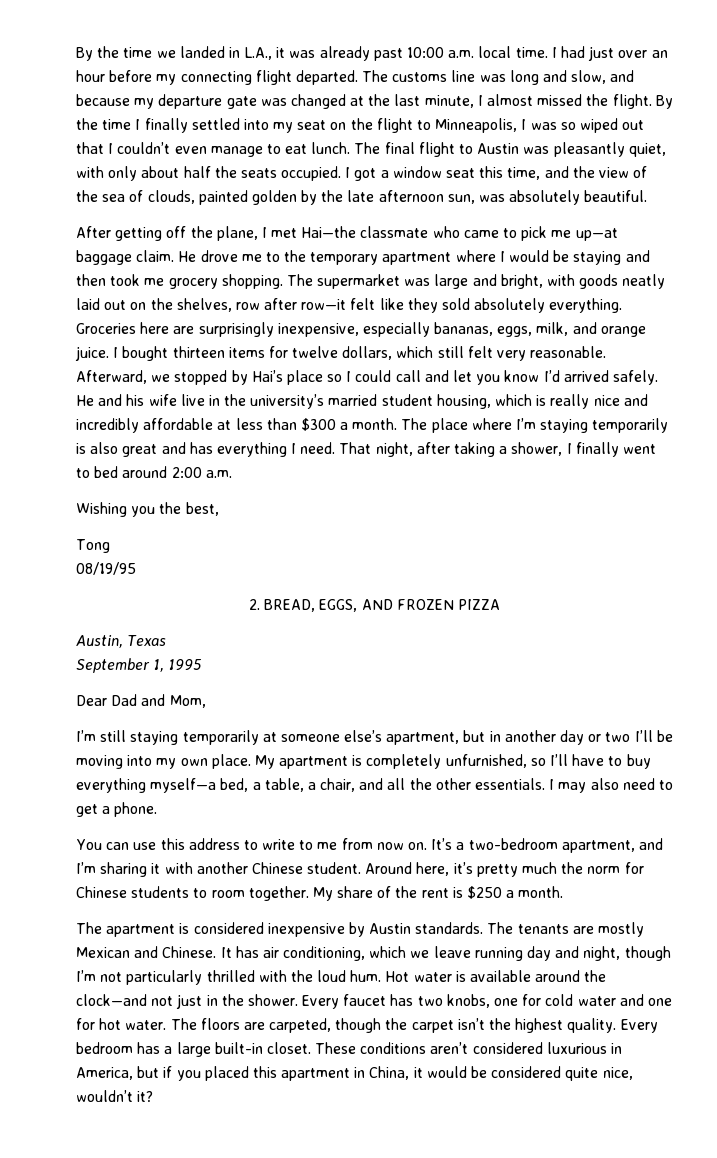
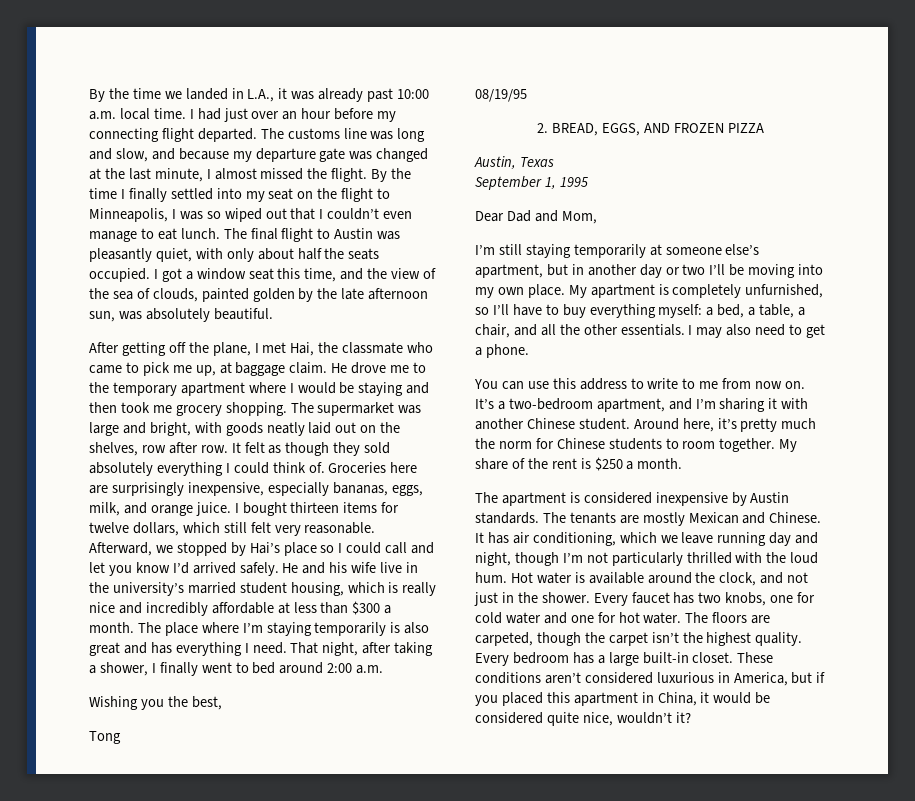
[301,226,357,238] Hai—the -> [290,342,339,356] Hai, the
[575,228,618,241] up—at -> [195,362,232,376] up, at
[301,298,623,313] row—it felt like they sold absolutely everything. -> [200,442,391,456] [89,462,325,476] row. It felt as though they sold absolutely everything I could think of.
[150,778,217,793] myself—a -> [658,304,714,318] myself: a
[76,994,147,1006] clock—and -> [719,572,784,586] clock, and

